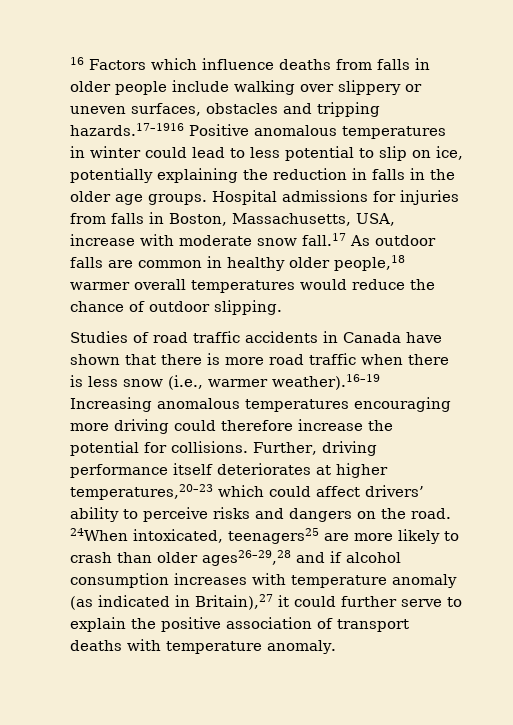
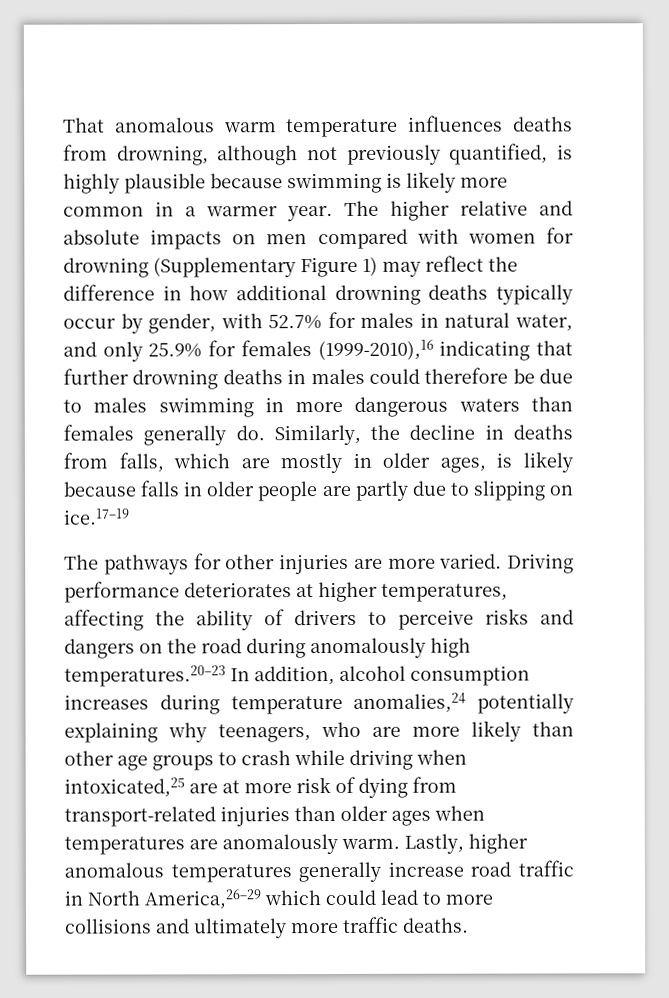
[70,57,430,70] [70,80,422,95] [70,102,380,117] [70,123,446,139] [70,146,463,161] [70,168,455,183] [70,190,459,205] [70,212,395,226] [70,233,436,246] [70,255,405,271] [70,279,435,293] [70,300,282,315] [70,331,442,343] [70,353,449,365] [70,374,380,390] [70,397,451,412] [70,419,393,434] [70,441,377,456] [70,463,388,478] [70,484,424,500] [70,507,119,522] 16 Factors which influence deaths from falls in older people include walking over slippery or uneven surfaces, obstacles and tripping hazards.17–1916 Positive anomalous temperatures in winter could lead to less potential to slip on ice, potentially explaining the reduction in falls in the older age groups. Hospital admissions for injuries from falls in Boston, Massachusetts, USA, increase with moderate snow fall.17 As outdoor falls are common in healthy older people,18 warmer overall temperatures would reduce the chance of outdoor slipping. // Studies of road traffic accidents in Canada have shown that there is more road traffic when there is less snow (i.e., warmer weather).16–19 Increasing anomalous temperatures encouraging more driving could therefore increase the potential for collisions. Further, driving performance itself deteriorates at higher temperatures,20–23 which could affect drivers’ ability -> [63,115,573,138] [63,143,573,166] [63,171,508,194] [63,200,573,222] [63,227,574,250] [63,255,518,278] [63,284,573,305] [63,311,573,334] [63,339,573,362] [63,367,573,390] [63,396,573,418] [63,424,573,446] [63,451,573,474] [63,480,574,502] [64,508,130,525] [64,553,574,575] [64,581,508,603] [64,609,357,631] That anomalous warm temperature influences deaths from drowning, although not previously quantified, is highly plausible because swimming is likely more common in a warmer year. The higher relative and absolute impacts on men compared with women for drowning (Supplementary Figure 1) may reflect the difference in how additional drowning deaths typically occur by gender, with 52.7% for males in natural water, and only 25.9% for females (1999-2010),16 indicating that further drowning deaths in males could therefore be due to males swimming in more dangerous waters than females generally do. Similarly, the decline in deaths from falls, which are mostly in older ages, is likely because falls in older people are partly due to slipping on ice.17–19 // The pathways for other injuries are more varied. Driving performance deteriorates at higher temperatures, affecting the ability of drivers
[411,508,451,519] [70,528,459,544] [70,550,401,566] [70,573,457,588] [70,594,462,610] [70,617,409,632] [70,639,336,654] road. 24When intoxicated, teenagers25 are more likely to crash than older ages26–29,28 and if alcohol consumption increases with temperature anomaly (as indicated in Britain),27 it could further serve to explain the positive association of transport deaths with temperature anomaly. -> [201,637,471,659] [64,665,530,687] [64,692,574,715] [64,720,574,743] [64,749,467,771] [64,776,457,798] [64,805,485,827] [64,833,528,855] [64,860,574,883] [64,889,493,910] [65,916,469,939] road during anomalously high temperatures.20–23 In addition, alcohol consumption increases during temperature anomalies,24 potentially explaining why teenagers, who are more likely than other age groups to crash while driving when intoxicated,25 are at more risk of dying from transport-related injuries than older ages when temperatures are anomalously warm. Lastly, higher anomalous temperatures generally increase road traffic in North America,26–29 which could lead to more collisions and ultimately more traffic deaths.

